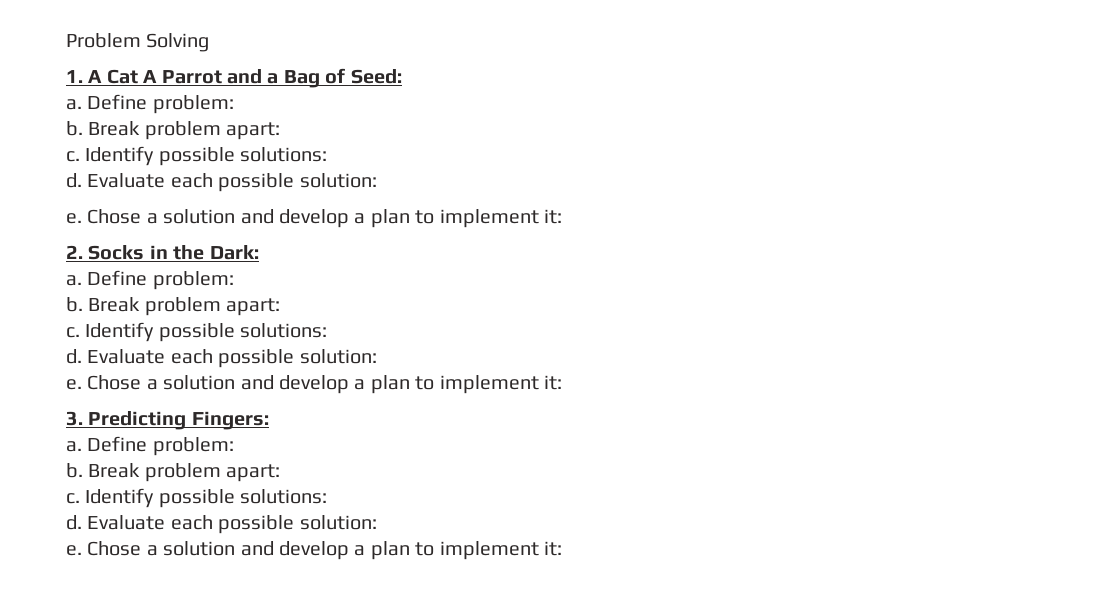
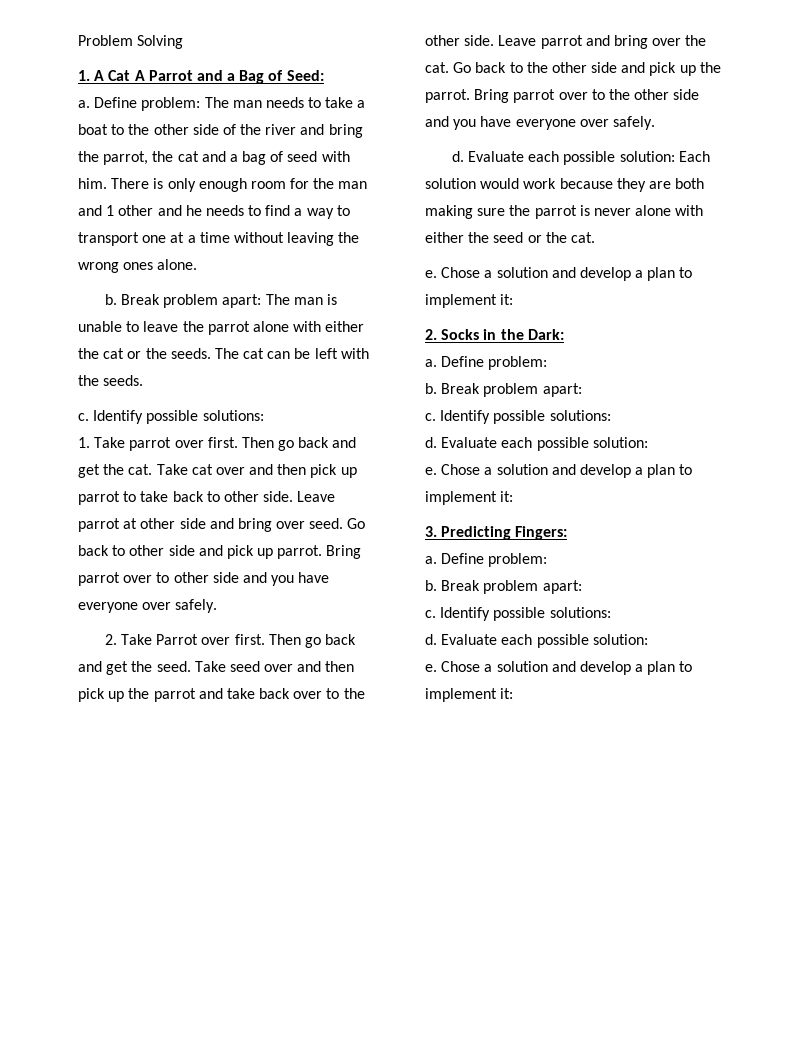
[66,121,281,140] [66,146,328,166] [66,173,377,192] // b. Break problem apart: // c. Identify possible solutions: // d. Evaluate each possible solution: -> [204,97,366,108] [78,124,363,138] [78,151,350,165] [78,178,368,192] [78,205,350,219] [78,232,360,246] [78,259,198,273] [104,294,337,308] [78,321,365,335] [78,348,369,359] [78,375,144,386] [78,410,264,424] [78,437,357,451] [78,464,357,478] [78,491,336,505] [78,518,366,532] [78,545,362,559] [78,572,330,586] [78,599,218,613] [104,634,357,648] [78,661,355,675] [78,688,365,702] [425,35,707,49] [425,62,721,76] [425,89,700,103] [425,116,655,130] [451,151,710,165] [425,178,705,192] [425,205,704,219] [425,232,595,243] The man needs to take a boat to the other side of the river and bring the parrot, the cat and a bag of seed with him. There is only enough room for the man and 1 other and he needs to find a way to transport one at a time without leaving the wrong ones alone. // b. Break problem apart: The man is unable to leave the parrot alone with either the cat or the seeds. The cat can be left with the seeds. // c. Identify possible solutions: // 1. Take parrot over first. Then go back and get the cat. Take cat over and then pick up parrot to take back to other side. Leave parrot at other side and bring over seed. Go back to other side and pick up parrot. Bring parrot over to other side and you have everyone over safely. // 2. Take Parrot over first. Then go back and get the seed. Take seed over and then pick up the parrot and take back over to the other side. Leave parrot and bring over the cat. Go back to the other side and pick up the parrot. Bring parrot over to the other side and you have everyone over safely. // d. Evaluate each possible solution: Each solution would work because they are both making sure the parrot is never alone with either the seed or the cat.

